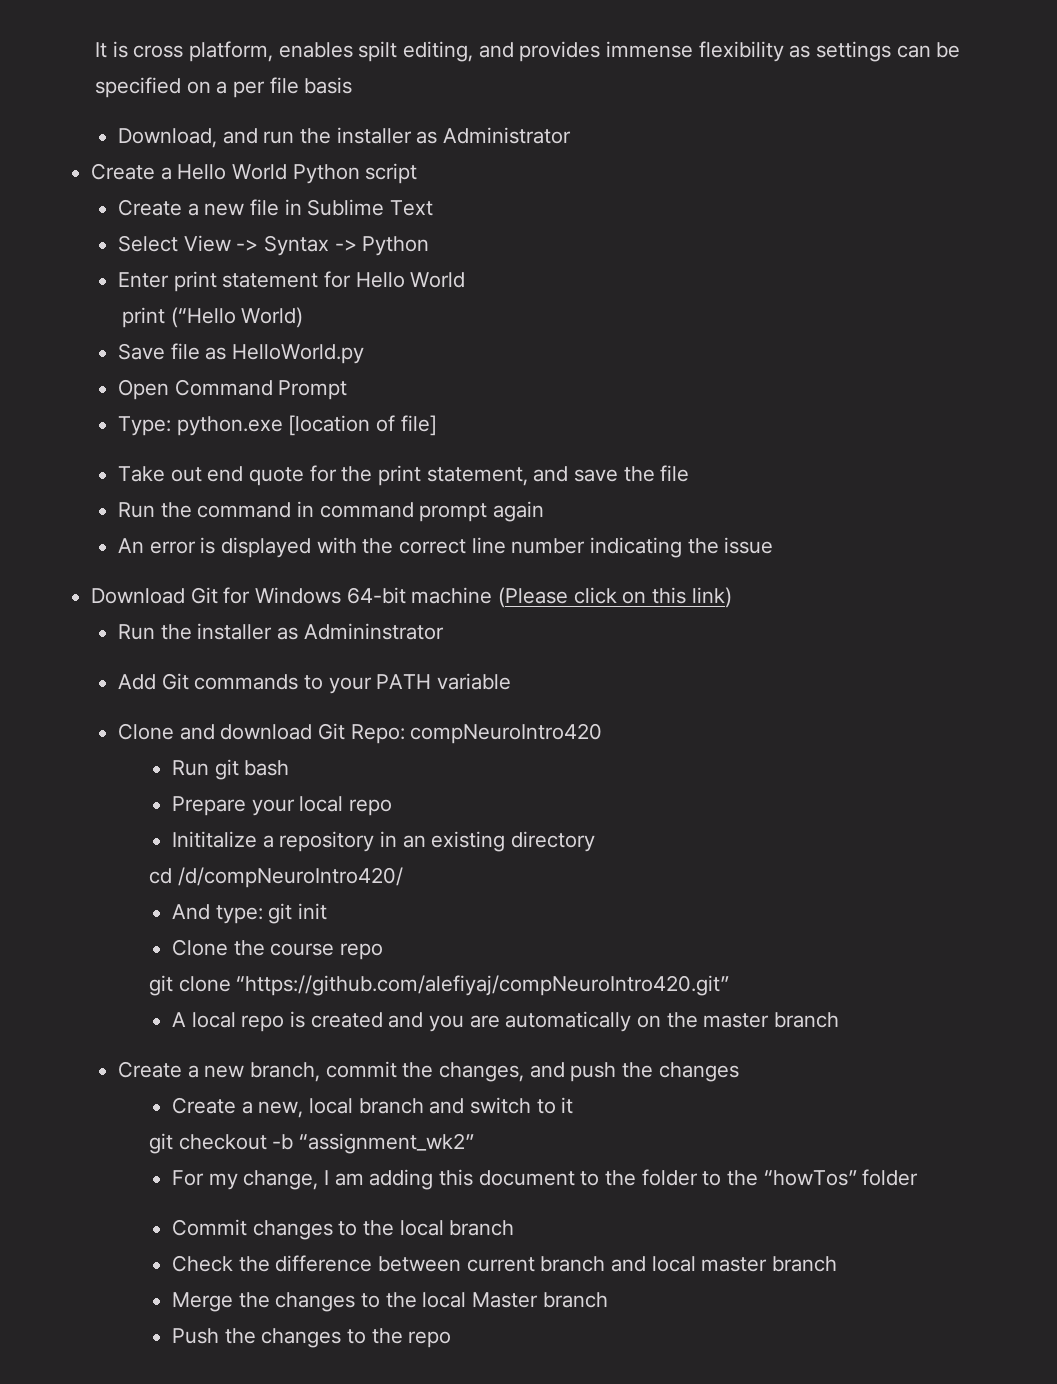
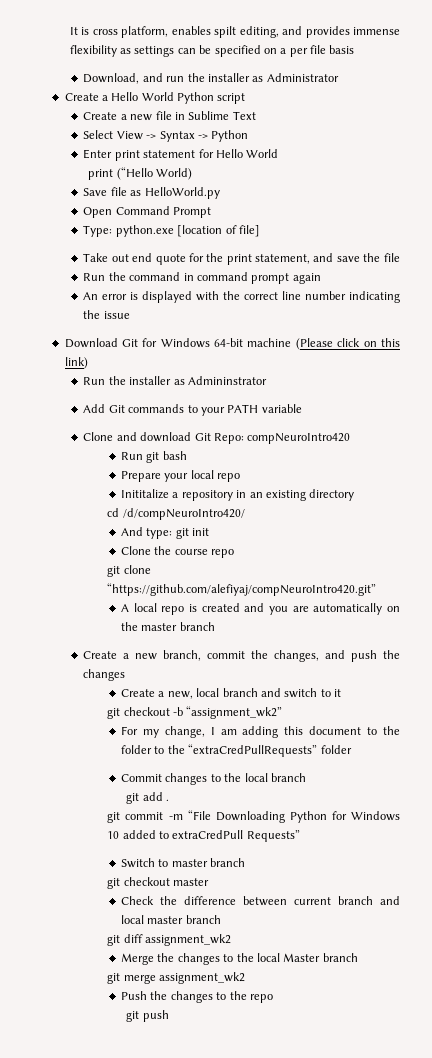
[763,1170,857,1186] “howTos” -> [188,744,318,757] “extraCredPullRequests”
(515, 1228) none -> [126,792,169,804] [107,810,400,823] [107,830,300,842] [121,858,246,868] [107,877,210,889] // git add . // git commit -m “File Downloading Python for Windows 10 added to extraCredPull Requests” // Switch to master branch // git checkout master
(838, 1264) none -> [107,934,232,946] // git diff assignment_wk2
(608, 1300) none -> [107,972,246,984] // git merge assignment_wk2
(452, 1339) none -> [126,1010,169,1022] // git push

